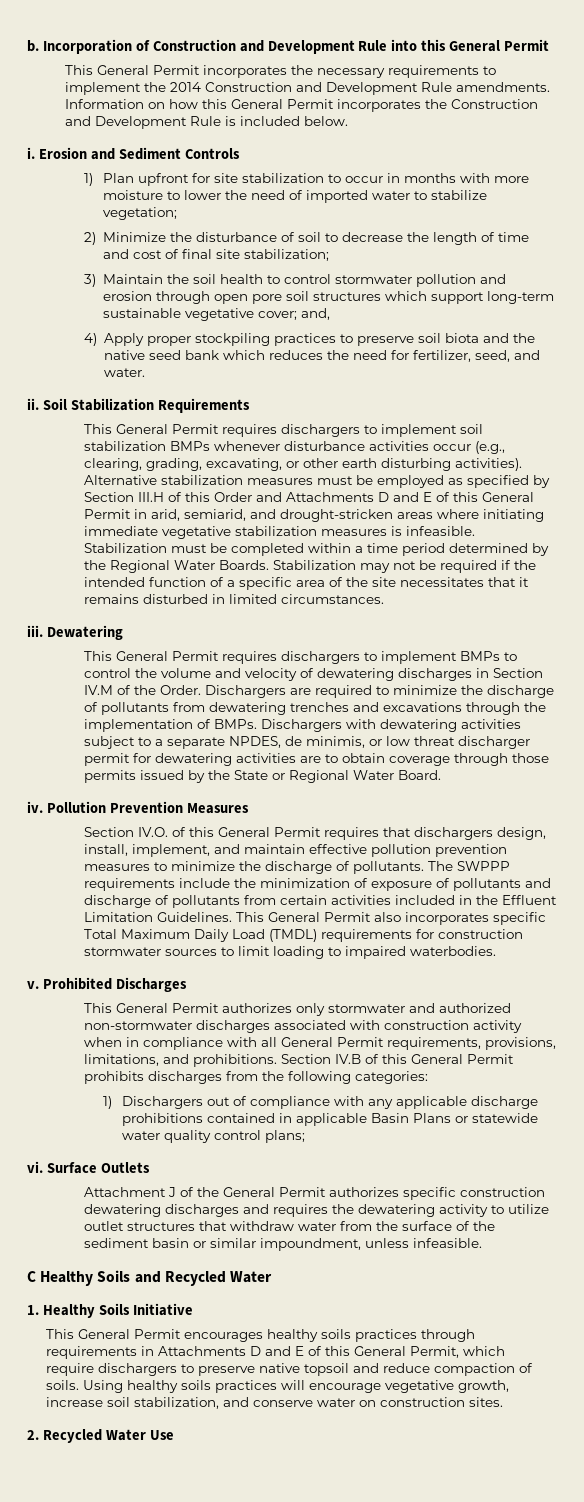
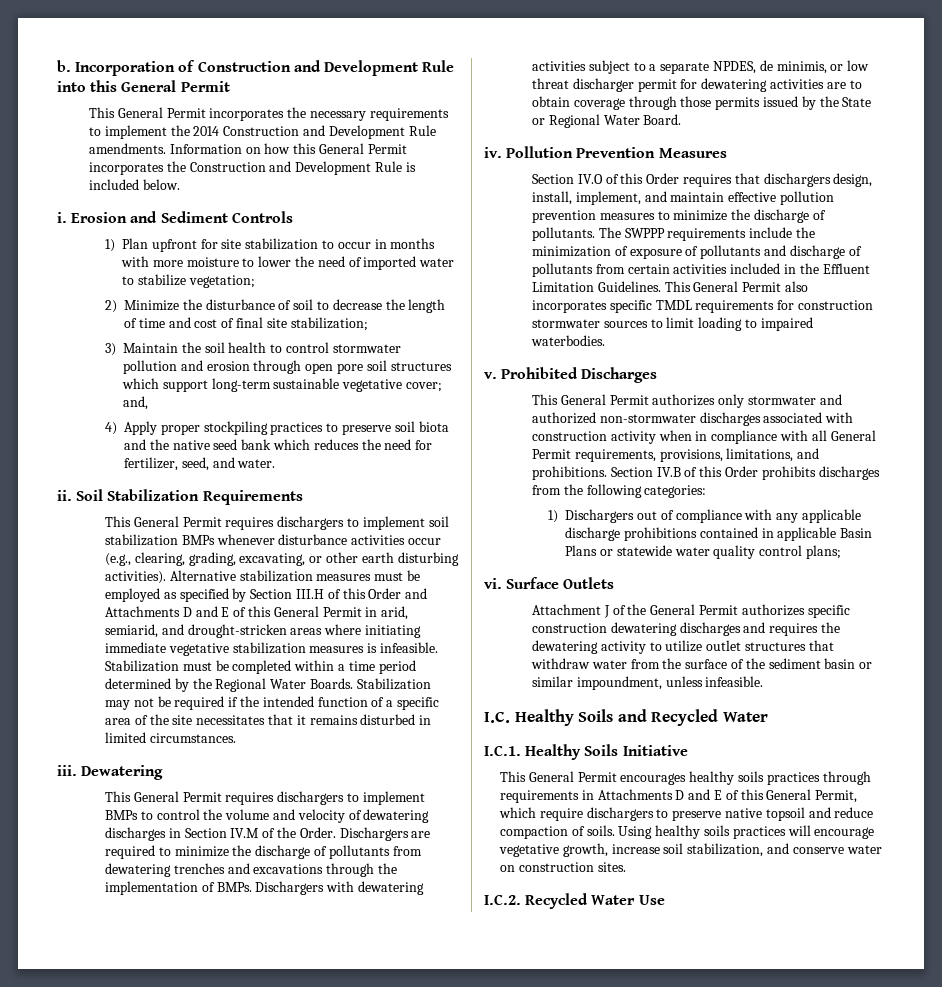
[138,827,322,837] IV.O. of this General Permit -> [577,173,680,184] IV.O of this Order
[84,929,318,942] Total Maximum Daily Load (TMDL) -> [655,300,692,310] TMDL
[411,1054,515,1064] General Permit -> [725,466,759,477] Order
[27,1271,36,1282] C -> [484,711,510,723] I.C.
[27,1305,39,1315] 1. -> [484,745,521,756] I.C.1.
[27,1430,39,1440] 2. -> [484,894,521,905] I.C.2.

